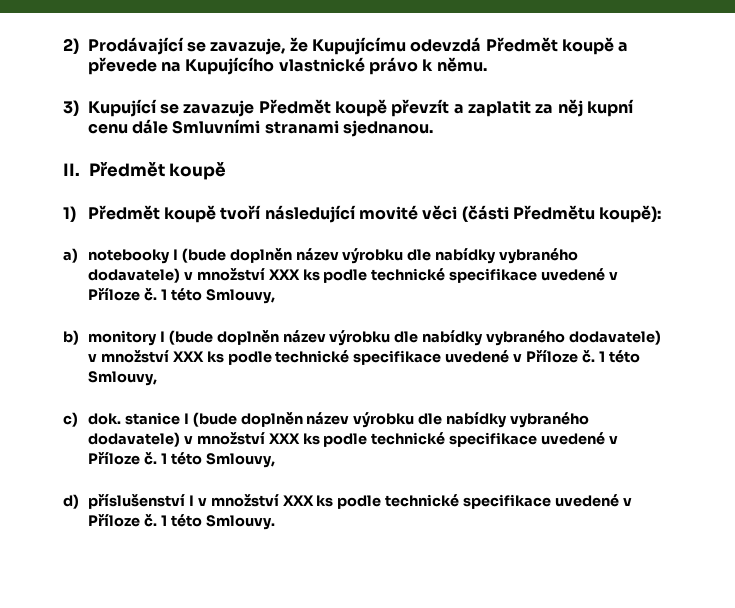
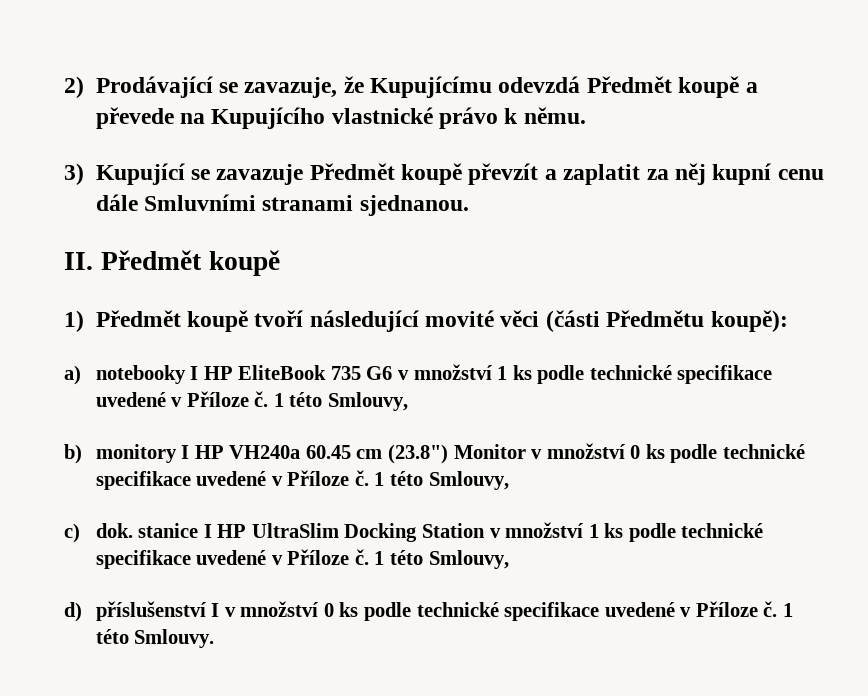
[181,248,579,264] [87,268,300,283] (bude doplněn název výrobku dle nabídky vybraného dodavatele) v množství XXX -> [203,364,508,380] HP EliteBook 735 G6 v množství 1
[168,330,662,346] [87,350,204,363] (bude doplněn název výrobku dle nabídky vybraného dodavatele) v množství XXX -> [194,443,641,464] HP VH240a 60.45 cm (23.8") Monitor v množství 0
[192,412,590,428] [87,432,300,447] (bude doplněn název výrobku dle nabídky vybraného dodavatele) v množství XXX -> [217,522,599,542] HP UltraSlim Docking Station v množství 1
[282,495,314,506] XXX -> [323,603,334,617] 0

